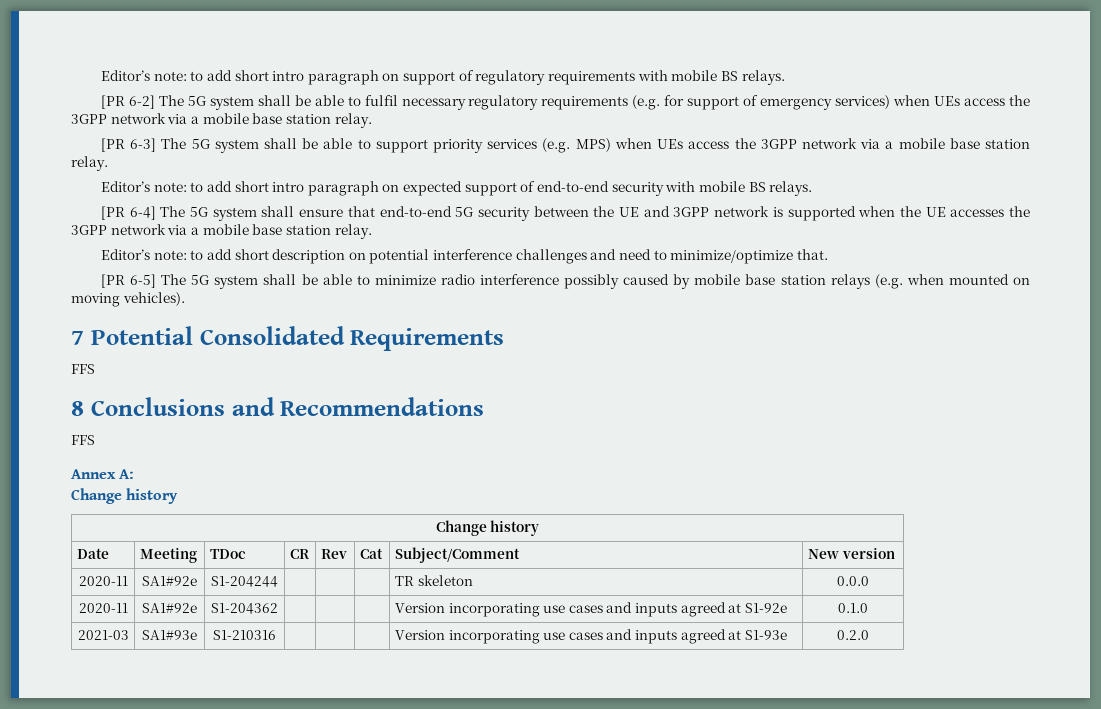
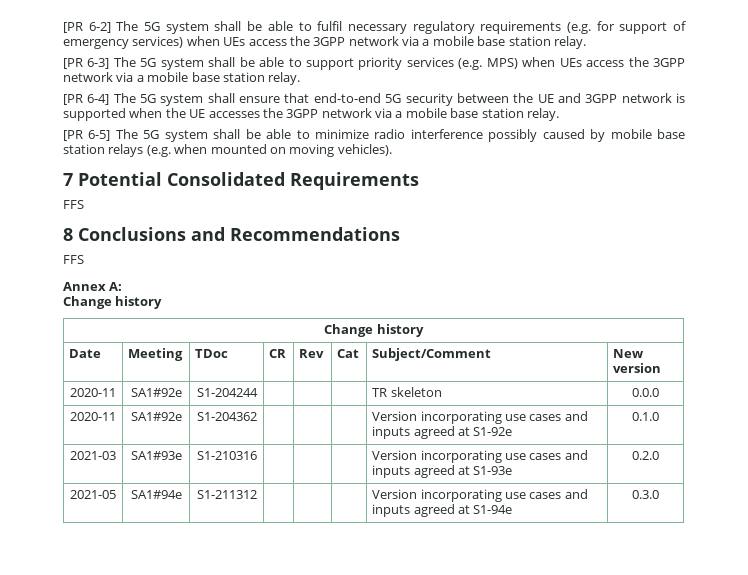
[100,70,785,85] Editor’s note: to add short intro paragraph on support of regulatory requirements with mobile BS relays. // -> (63, 27) none
[100,181,813,196] // Editor’s note: to add short intro paragraph on expected support of end-to-end security with mobile BS relays. -> (301, 78) none
[100,249,828,264] // Editor’s note: to add short description on potential interference challenges and need to minimize/optimize that. -> (559, 114) none
(869, 635) none -> [70,490,116,499] [130,490,182,499] [196,490,257,499] [372,489,588,502] [372,504,513,517] [632,490,659,499] // 2021-05 | SA1#94e | S1-211312 | | | | Version incorporating use cases and inputs agreed at S1-94e | 0.3.0

